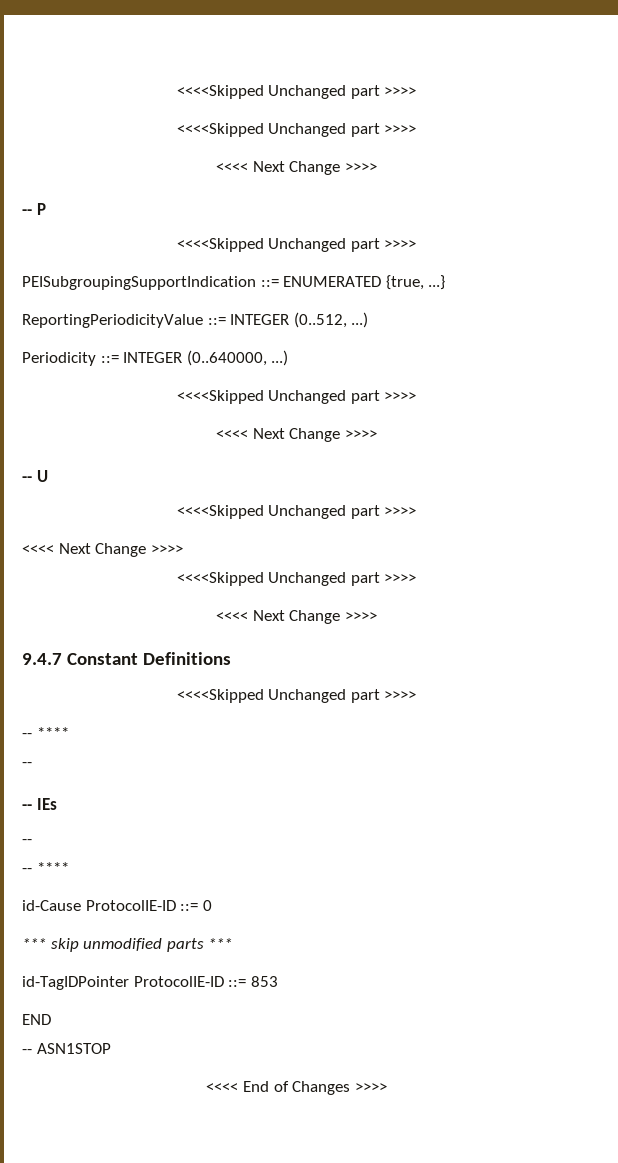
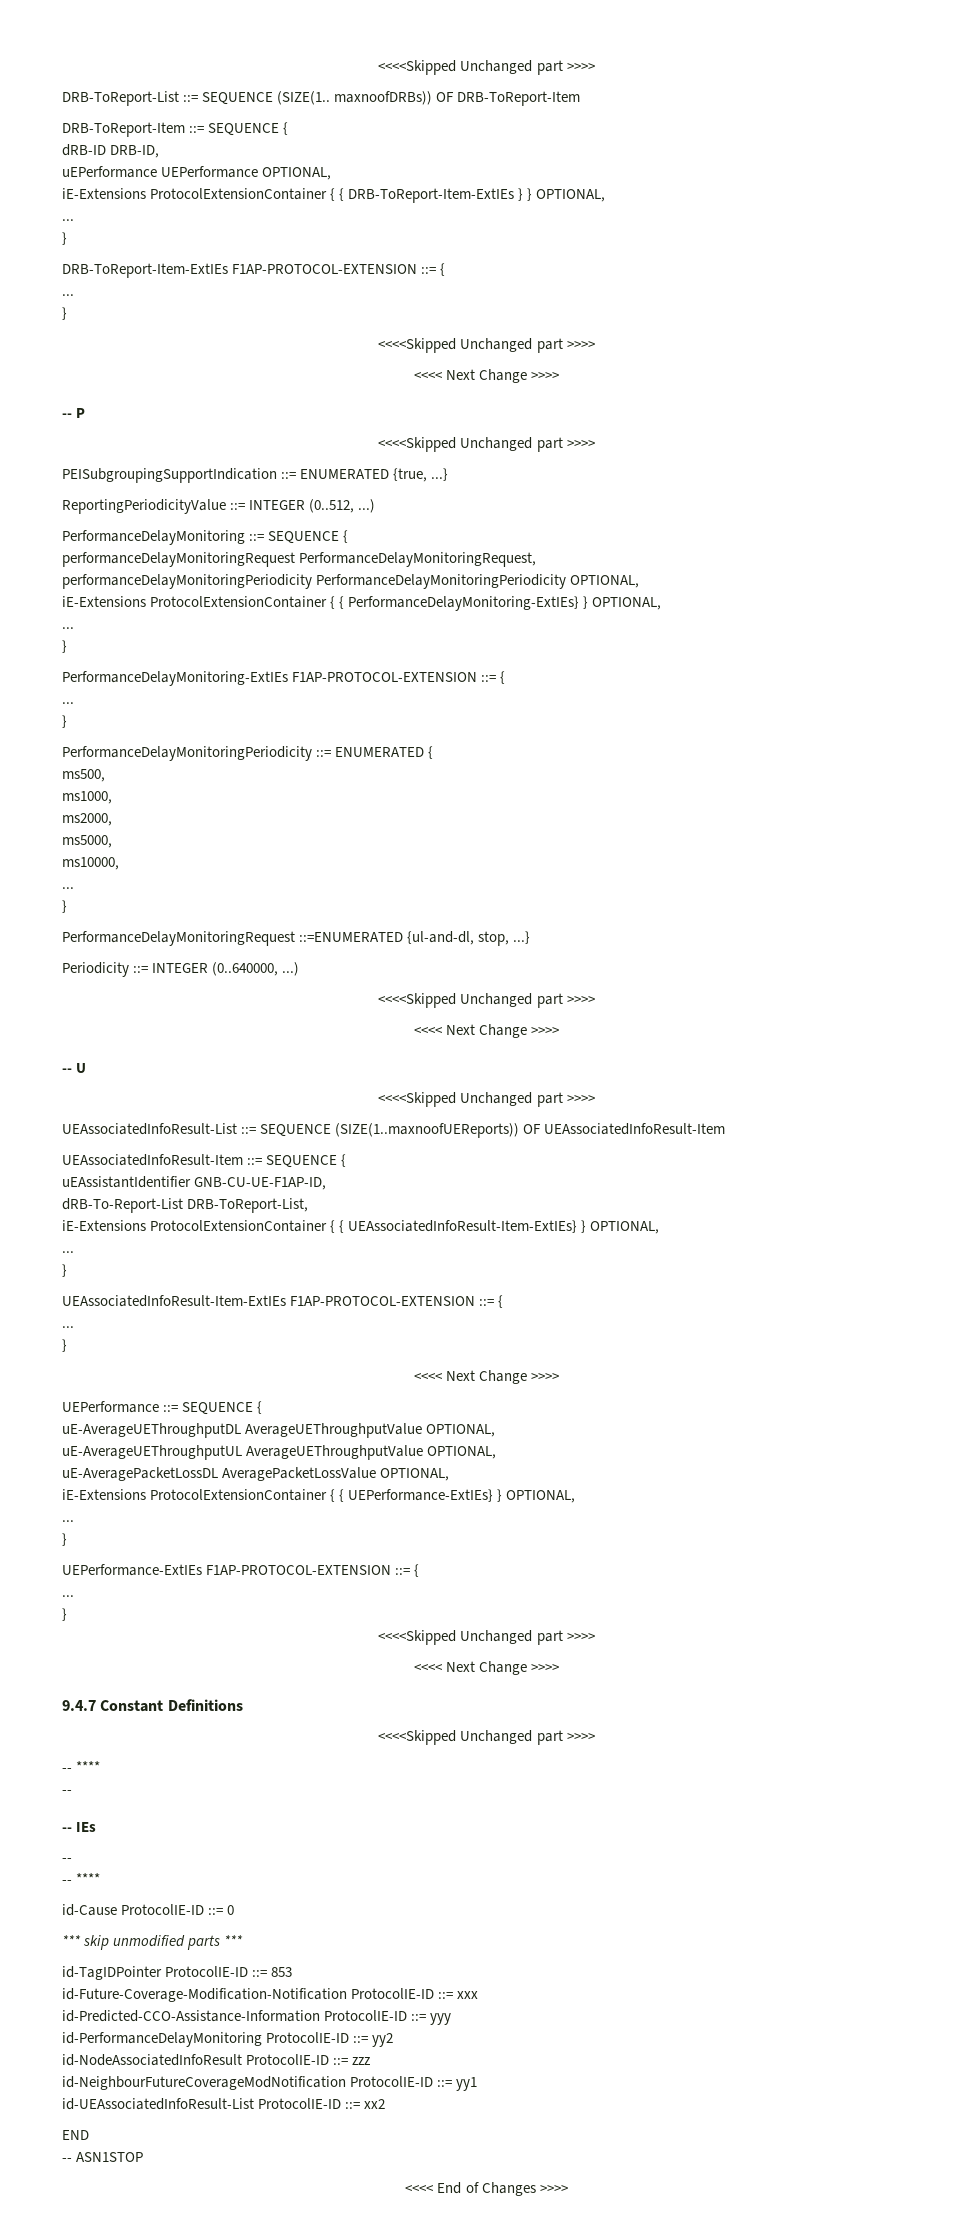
[176,85,417,99] <<<<Skipped Unchanged part >>>> -> [378,60,595,75] [62,91,581,106] [62,122,289,137] [62,144,160,158] [62,166,332,180] [62,188,606,203] [62,219,74,221] [62,232,67,245] [62,263,446,278] [62,294,74,296] [62,307,67,320] <<<<Skipped Unchanged part >>>> // DRB-ToReport-List ::= SEQUENCE (SIZE(1.. maxnoofDRBs)) OF DRB-ToReport-Item // DRB-ToReport-Item ::= SEQUENCE { // dRB-ID DRB-ID, // uEPerformance UEPerformance OPTIONAL, // iE-Extensions ProtocolExtensionContainer { { DRB-ToReport-Item-ExtIEs } } OPTIONAL, // ... // } // DRB-ToReport-Item-ExtIEs F1AP-PROTOCOL-EXTENSION ::= { // ... // }
(369, 320) none -> [62,530,349,545] [62,552,537,567] [62,574,640,589] [62,596,662,611] [62,627,74,629] [62,640,67,653] [62,671,506,686] [62,702,74,704] [62,715,67,728] [62,746,434,761] [62,769,105,782] [62,791,112,804] [62,813,112,826] [62,835,112,848] [62,857,119,870] [62,887,74,889] [62,900,67,913] [62,931,531,946] // PerformanceDelayMonitoring ::= SEQUENCE { // performanceDelayMonitoringRequest PerformanceDelayMonitoringRequest, // performanceDelayMonitoringPeriodicity PerformanceDelayMonitoringPeriodicity OPTIONAL, // iE-Extensions ProtocolExtensionContainer { { PerformanceDelayMonitoring-ExtIEs} } OPTIONAL, // ... // } // PerformanceDelayMonitoring-ExtIEs F1AP-PROTOCOL-EXTENSION ::= { // ... // } // PerformanceDelayMonitoringPeriodicity ::= ENUMERATED { // ms500, // ms1000, // ms2000, // ms5000, // ms10000, // ... // } // PerformanceDelayMonitoringRequest ::=ENUMERATED {ul-and-dl, stop, ...}
[22,543,183,557] <<<< Next Change >>>> -> [62,1123,726,1138] [62,1154,347,1168] [62,1176,327,1190] [62,1198,309,1213] [62,1220,660,1234] [62,1251,74,1253] [62,1264,67,1277] [62,1295,504,1308] [62,1326,74,1328] [62,1339,67,1352] [413,1370,560,1384] [62,1401,263,1415] [62,1423,496,1438] [62,1445,497,1460] [62,1467,450,1481] [62,1489,576,1503] [62,1520,74,1522] [62,1533,67,1546] [62,1564,420,1577] [62,1595,74,1597] [62,1608,67,1621] UEAssociatedInfoResult-List ::= SEQUENCE (SIZE(1..maxnoofUEReports)) OF UEAssociatedInfoResult-Item // UEAssociatedInfoResult-Item ::= SEQUENCE { // uEAssistantIdentifier GNB-CU-UE-F1AP-ID, // dRB-To-Report-List DRB-ToReport-List, // iE-Extensions ProtocolExtensionContainer { { UEAssociatedInfoResult-Item-ExtIEs} } OPTIONAL, // ... // } // UEAssociatedInfoResult-Item-ExtIEs F1AP-PROTOCOL-EXTENSION ::= { // ... // } // <<<< Next Change >>>> // UEPerformance ::= SEQUENCE { // uE-AverageUEThroughputDL AverageUEThroughputValue OPTIONAL, // uE-AverageUEThroughputUL AverageUEThroughputValue OPTIONAL, // uE-AveragePacketLossDL AveragePacketLossValue OPTIONAL, // iE-Extensions ProtocolExtensionContainer { { UEPerformance-ExtIEs} } OPTIONAL, // ... // } // UEPerformance-ExtIEs F1AP-PROTOCOL-EXTENSION ::= { // ... // }
(278, 981) none -> [62,1988,479,2002] [62,2010,452,2025] [62,2032,394,2047] [62,2054,371,2066] [62,2076,478,2091] [62,2098,386,2110] // id-Future-Coverage-Modification-Notification ProtocolIE-ID ::= xxx // id-Predicted-CCO-Assistance-Information ProtocolIE-ID ::= yyy // id-PerformanceDelayMonitoring ProtocolIE-ID ::= yy2 // id-NodeAssociatedInfoResult ProtocolIE-ID ::= zzz // id-NeighbourFutureCoverageModNotification ProtocolIE-ID ::= yy1 // id-UEAssociatedInfoResult-List ProtocolIE-ID ::= xx2

